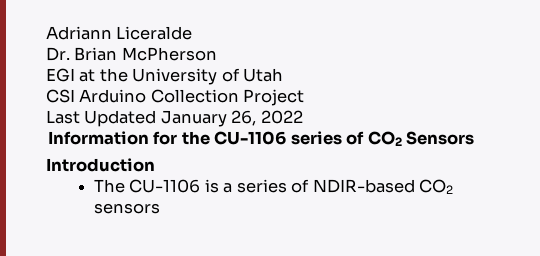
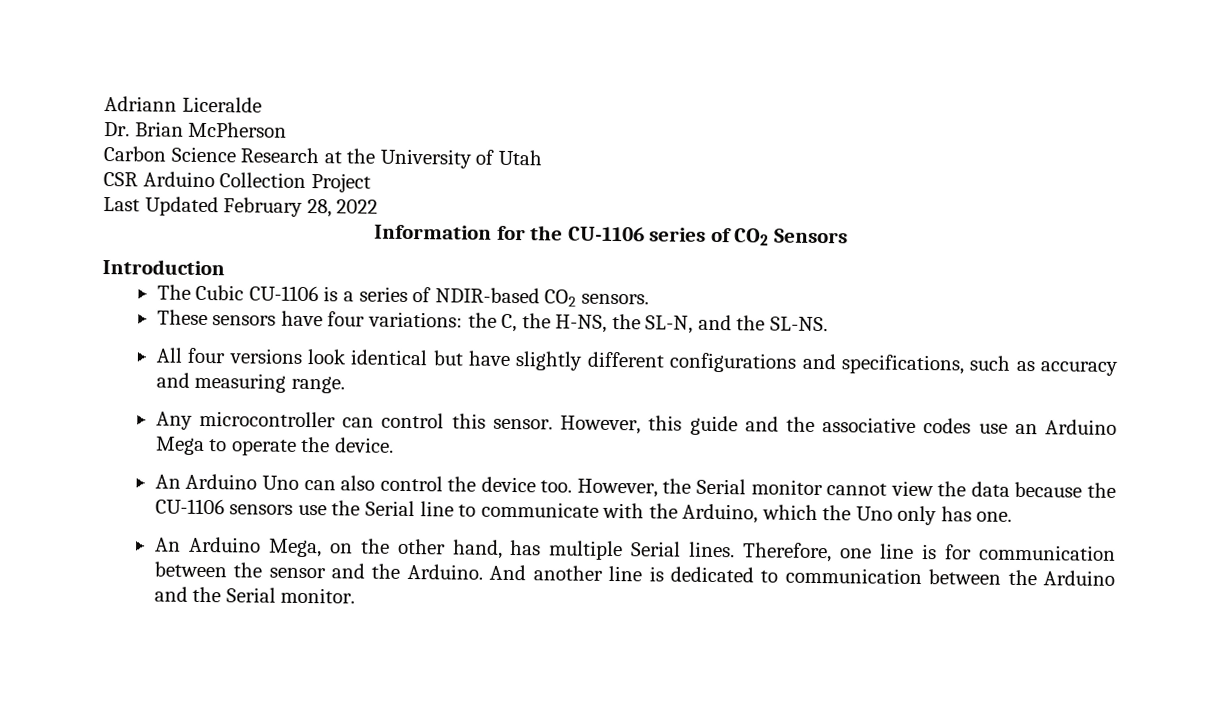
[46,68,75,82] EGI -> [103,146,320,164] Carbon Science Research
[46,89,75,103] CSI -> [103,172,138,187] CSR
[160,110,257,127] January 26, -> [223,197,332,218] February 28,
(126, 186) none -> [195,284,245,301] Cubic
[94,203,161,214] sensors -> [580,293,649,305] [156,309,828,334] [155,347,1118,376] [155,372,345,394] [155,410,1117,436] [154,436,394,456] [154,473,1117,498] [154,498,1013,526] [154,536,1116,563] [153,561,1116,586] [153,586,356,604] sensors. // These sensors have four variations: the C, the H-NS, the SL-N, and the SL-NS. // All four versions look identical but have slightly different configurations and specifications, such as accuracy and measuring range. // Any microcontroller can control this sensor. However, this guide and the associative codes use an Arduino Mega to operate the device. // An Arduino Uno can also control the device too. However, the Serial monitor cannot view the data because the CU-1106 sensors use the Serial line to communicate with the Arduino, which the Uno only has one. // An Arduino Mega, on the other hand, has multiple Serial lines. Therefore, one line is for communication between the sensor and the Arduino. And another line is dedicated to communication between the Arduino and the Serial monitor.

